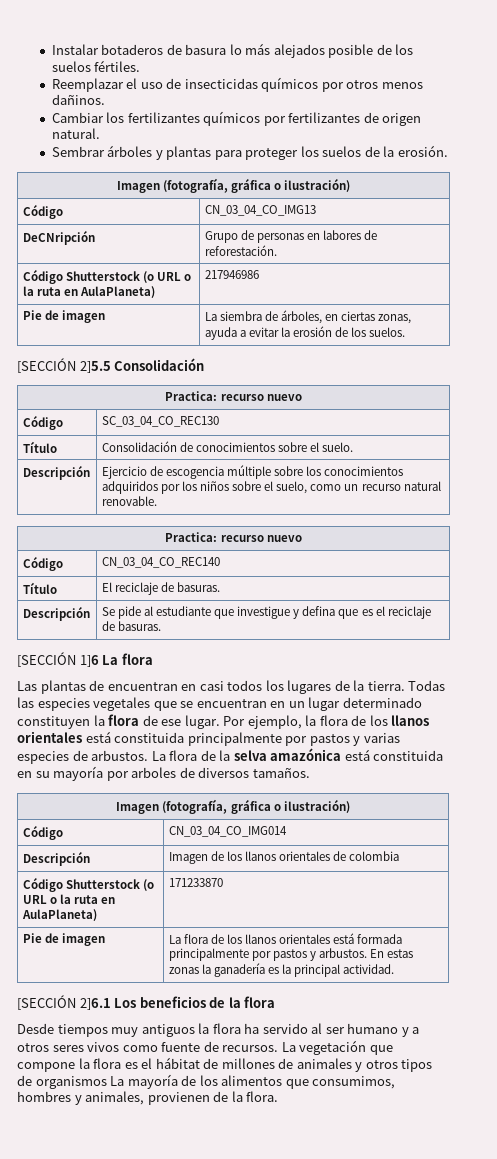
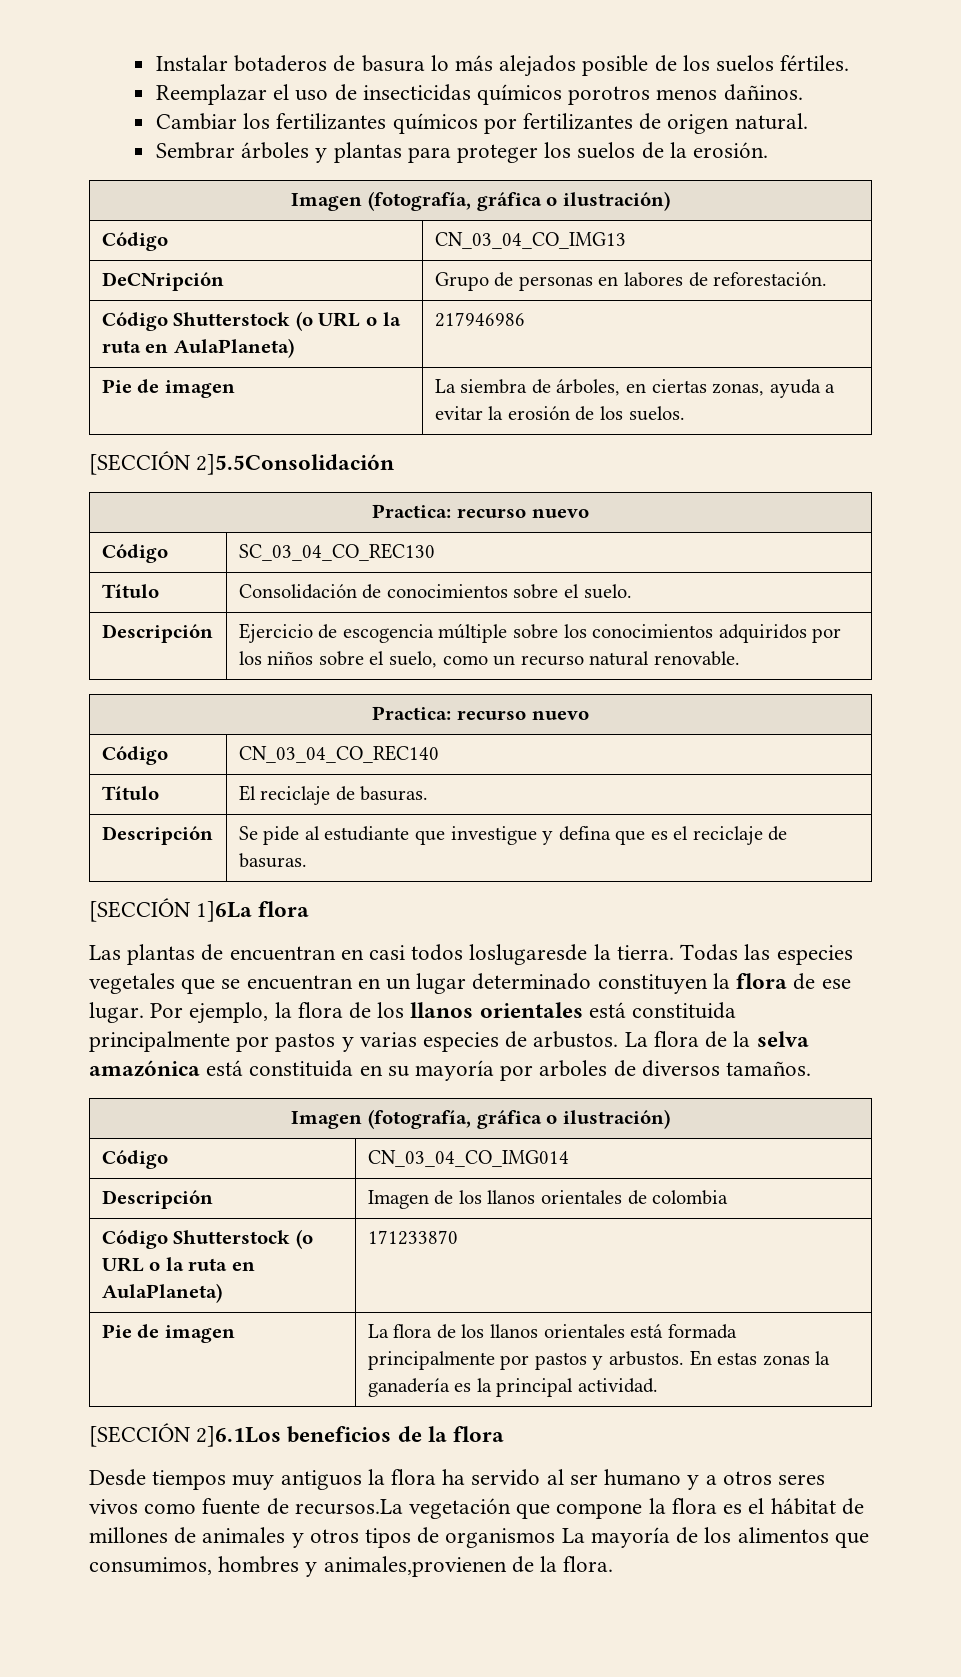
[321,80,379,92] por otros -> [568,86,651,105] porotros
[79,358,205,373] 2]5.5 Consolidación -> [196,454,395,475] 2]5.5Consolidación
[79,655,119,667] 1]6 La -> [196,901,253,922] 1]6La
[265,680,350,694] los lugares de -> [469,944,588,965] loslugaresde
[79,998,137,1010] 2]6.1 Los -> [196,1426,282,1447] 2]6.1Los
[222,1042,296,1052] recursos. La -> [294,1499,403,1515] recursos.La
[85,1091,210,1105] animales, provienen -> [323,1556,507,1577] animales,provienen

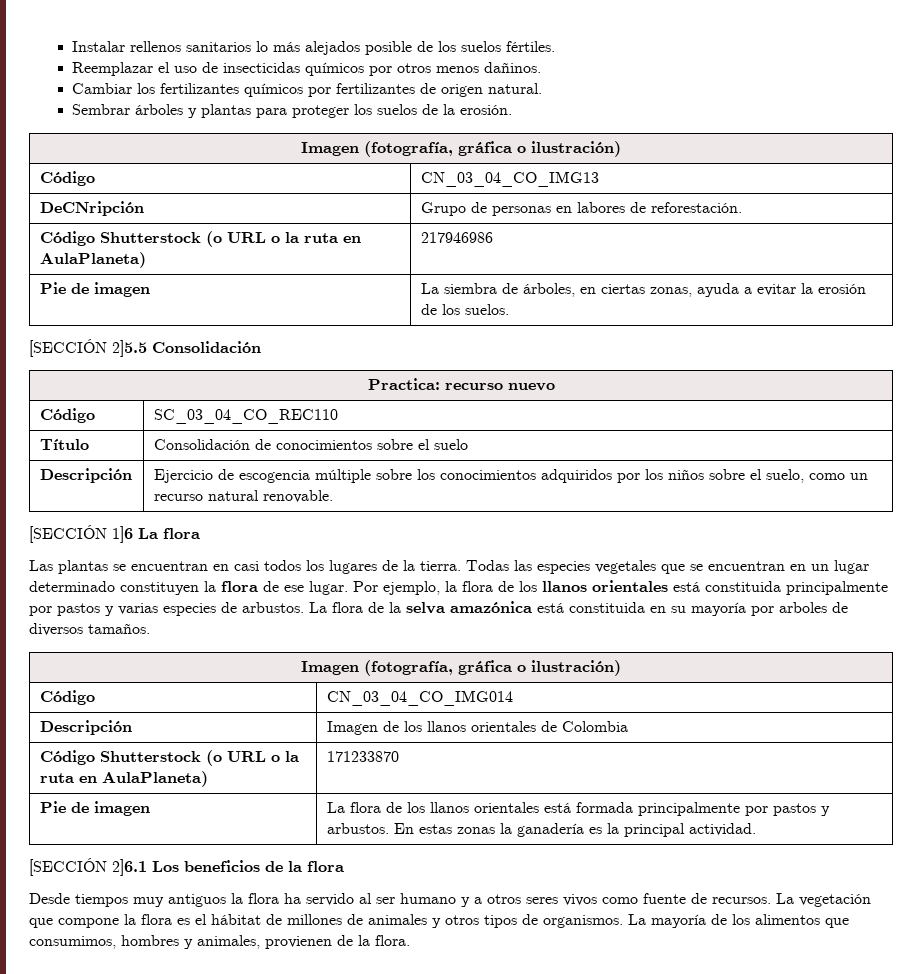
[234,55,425,72] botaderos de basura -> [130,41,252,52] rellenos sanitarios
[568,86,651,105] porotros -> [369,63,432,76] por otros
[196,454,395,475] [372,504,589,518] [101,544,168,563] [238,543,435,561] 2]5.5Consolidación // Practica: recurso nuevo // Código | SC_03_04_CO_REC130 -> [112,340,261,357] [367,378,555,391] [39,408,95,423] [153,409,338,424] 2]5.5 Consolidación // Practica: recurso nuevo // Código | SC_03_04_CO_REC110
[583,584,632,599] suelo. -> [433,439,468,450] suelo
[372,706,589,720] [101,746,168,765] [238,745,439,763] [101,786,159,800] [238,785,429,805] [101,826,213,845] [238,826,788,845] [238,853,307,868] [89,898,253,922] // Practica: recurso nuevo // Código | CN_03_04_CO_REC140 // Título | El reciclaje de basuras. // Descripción | Se pide al estudiante que investigue y defina que es el reciclaje de basuras. // [SECCIÓN 1]6La -> [29,525,158,543] // [SECCIÓN 1]6 La
[201,944,224,961] de -> [113,564,126,571] se
[469,944,588,965] loslugaresde -> [306,560,398,574] los lugares de
[652,1190,729,1205] colombia -> [561,721,628,732] Colombia
[196,1426,282,1447] 2]6.1Los -> [112,859,179,876] 2]6.1 Los
[294,1499,403,1515] recursos.La -> [712,893,794,904] recursos. La
[445,1528,556,1548] organismos -> [543,915,623,928] organismos.
[323,1556,507,1577] animales,provienen -> [197,935,332,949] animales, provienen

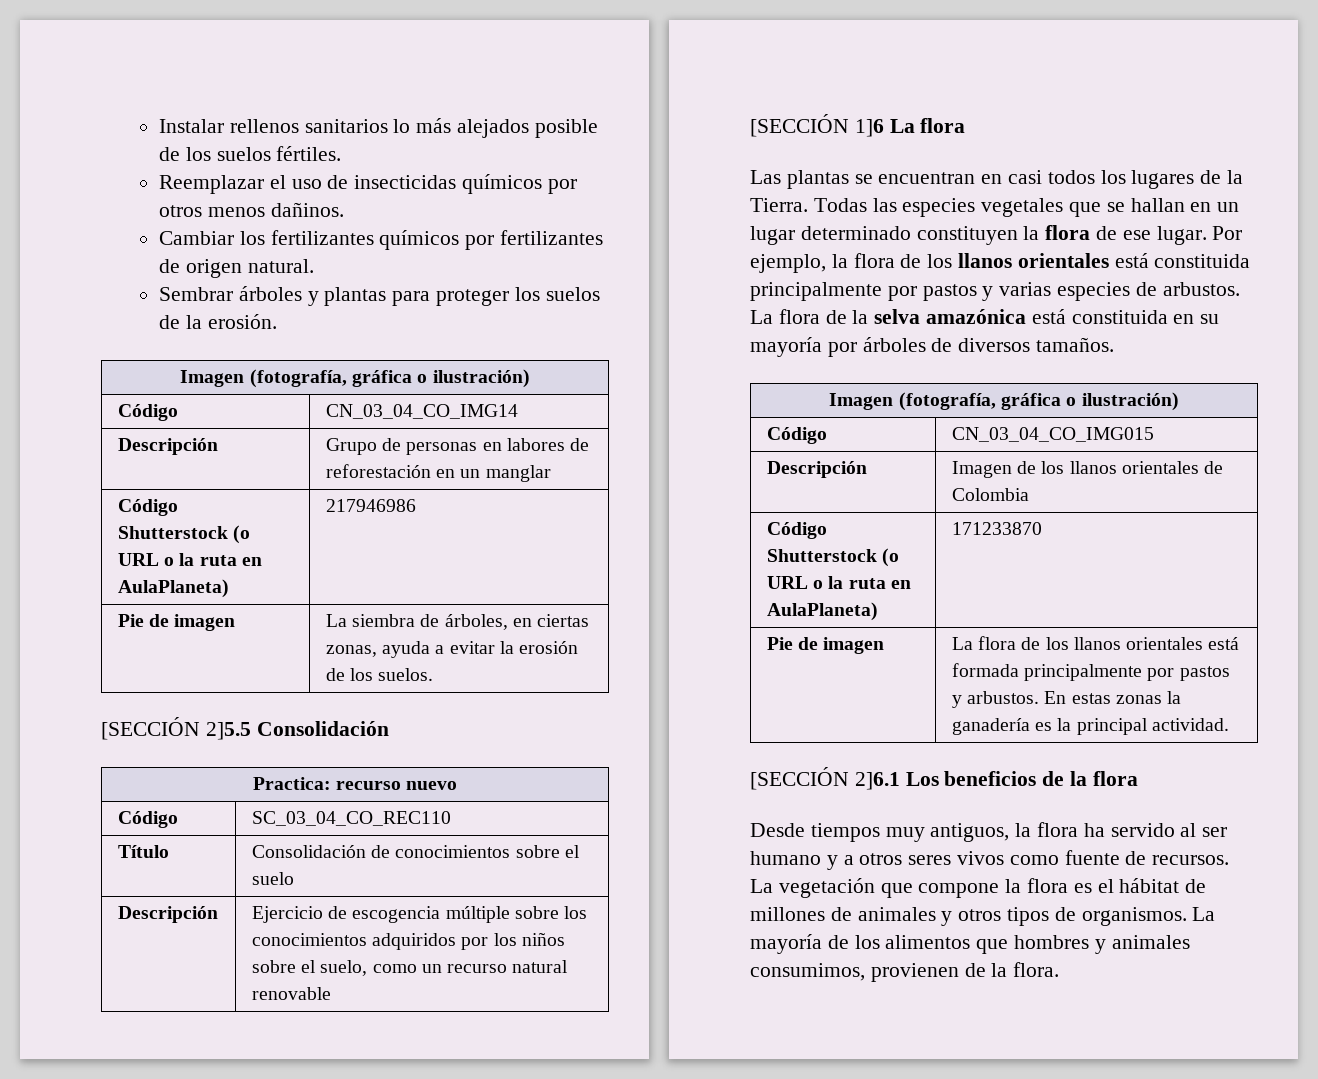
[420,171,599,187] [39,201,144,216] CN_03_04_CO_IMG13 // DeCNripción -> [325,404,518,419] [117,438,218,455] CN_03_04_CO_IMG14 // Descripción
[650,202,742,213] reforestación. -> [325,464,551,482] reforestación en un manglar
[262,490,333,503] renovable. -> [251,987,331,1000] renovable
[420,561,461,571] tierra. -> [750,198,808,212] Tierra.
[708,561,785,571] encuentran -> [1130,198,1185,212] hallan
[779,602,827,613] arboles -> [862,337,926,352] árboles
[326,690,513,706] CN_03_04_CO_IMG014 -> [951,427,1154,442] CN_03_04_CO_IMG015
[168,894,226,907] antiguos -> [930,823,1010,842] antiguos,
[29,936,116,949] consumimos, -> (1009, 946) none
[197,935,260,949] animales, -> [1111,935,1190,949] [750,963,865,981] animales consumimos,

